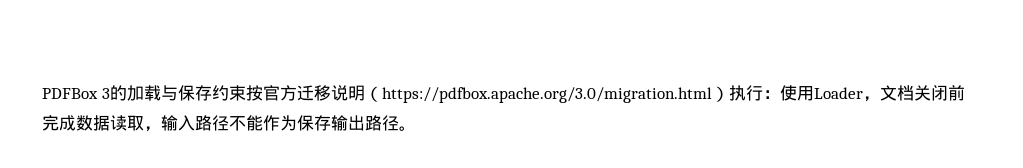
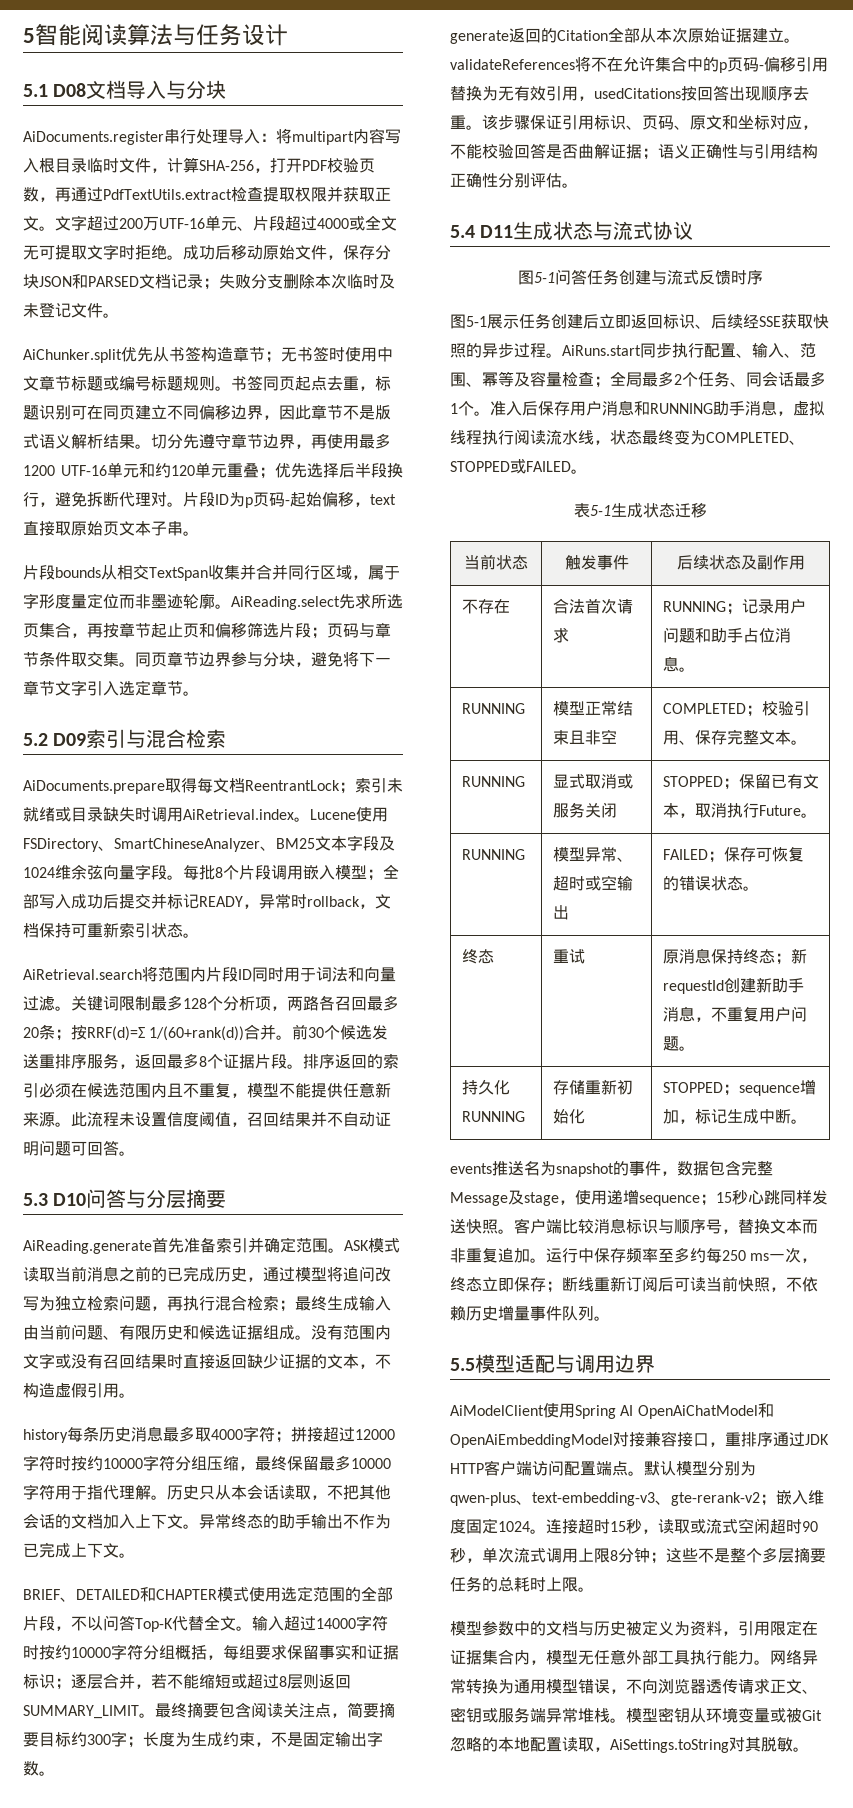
[42,85,965,103] [42,115,399,132] PDFBox 3的加载与保存约束按官方迁移说明（https://pdfbox.apache.org/3.0/migration.html）执行：使用Loader，文档关闭前完成数据读取，输入路径不能作为保存输出路径 -> [23,24,288,46] [23,80,227,99] [23,128,401,145] [23,157,375,173] [23,186,391,202] [23,215,397,231] [23,244,391,260] [23,273,395,290] [23,303,119,318] [23,346,393,363] [23,375,391,391] [23,405,391,420] [23,433,391,449] [23,462,403,479] [23,492,396,508] [23,521,199,536] [23,564,400,581] [23,593,403,610] [23,622,391,639] [23,651,391,667] [23,680,199,696] [23,729,227,748] [23,778,403,794] [23,807,388,822] [23,835,395,852] [23,864,399,881] [23,893,391,909] [23,922,199,938] [23,966,396,982] [23,995,399,1011] [23,1024,389,1041] [23,1053,399,1069] [23,1082,391,1098] [23,1111,391,1127] [23,1140,135,1156] [23,1189,227,1209] [23,1237,400,1254] [23,1266,391,1282] [23,1295,391,1312] [23,1324,391,1340] [23,1353,391,1369] [23,1382,135,1398] [23,1426,395,1443] [23,1455,391,1471] [23,1484,391,1500] [23,1513,391,1529] [23,1542,135,1558] [23,1586,393,1602] [23,1615,388,1632] [23,1644,399,1660] [23,1673,351,1690] [23,1702,395,1719] [23,1731,383,1748] [23,1761,55,1776] [450,27,800,44] [450,56,828,73] [450,85,809,101] [450,115,818,130] [450,143,818,160] [450,173,578,188] [450,221,694,240] [517,269,763,285] [450,313,829,329] [450,343,816,358] [450,371,826,388] [450,400,825,416] [450,429,805,445] [450,459,587,474] [573,503,707,518] [464,554,528,570] [564,555,629,570] [676,555,805,570] [461,599,510,614] [552,598,633,614] [552,627,569,643] [662,599,806,615] [662,627,791,643] [662,656,695,672] [461,703,525,714] [552,701,633,716] [552,729,617,745] [662,701,810,717] [662,729,807,745] [461,776,525,787] [552,774,633,789] [552,802,617,818] [662,774,819,790] [662,803,817,818] [461,849,525,860] [552,847,633,862] [552,875,633,891] [552,905,569,920] [662,847,804,863] [662,876,759,891] [461,949,494,964] [552,949,585,964] [662,948,807,965] [662,977,804,994] [662,1006,807,1022] [662,1036,695,1051] [461,1079,510,1095] [461,1111,525,1122] [552,1079,633,1095] [552,1109,585,1124] [662,1079,816,1096] [662,1109,807,1124] [450,1160,773,1177] [450,1189,828,1206] [450,1218,818,1234] [450,1247,818,1263] [450,1276,818,1293] [450,1305,610,1321] [450,1354,655,1373] [450,1403,774,1419] [450,1431,829,1448] [450,1460,756,1476] [450,1490,824,1506] [450,1518,818,1534] [450,1547,826,1564] [450,1576,594,1592] [450,1620,818,1636] [450,1649,818,1665] [450,1678,818,1694] [450,1707,822,1723] [450,1736,793,1753] 5智能阅读算法与任务设计 // 5.1 D08文档导入与分块 // AiDocuments.register串行处理导入：将multipart内容写入根目录临时文件，计算SHA-256，打开PDF校验页数，再通过PdfTextUtils.extract检查提取权限并获取正文。文字超过200万UTF-16单元、片段超过4000或全文无可提取文字时拒绝。成功后移动原始文件，保存分块JSON和PARSED文档记录；失败分支删除本次临时及未登记文件。 // AiChunker.split优先从书签构造章节；无书签时使用中文章节标题或编号标题规则。书签同页起点去重，标题识别可在同页建立不同偏移边界，因此章节不是版式语义解析结果。切分先遵守章节边界，再使用最多1200 UTF-16单元和约120单元重叠；优先选择后半段换行，避免拆断代理对。片段ID为p页码-起始偏移，text直接取原始页文本子串。 // 片段bounds从相交TextSpan收集并合并同行区域，属于字形度量定位而非墨迹轮廓。AiReading.select先求所选页集合，再按章节起止页和偏移筛选片段；页码与章节条件取交集。同页章节边界参与分块，避免将下一章节文字引入选定章节。 // 5.2 D09索引与混合检索 // AiDocuments.prepare取得每文档ReentrantLock；索引未就绪或目录缺失时调用AiRetrieval.index。Lucene使用FSDirectory、SmartChineseAnalyzer、BM25文本字段及1024维余弦向量字段。每批8个片段调用嵌入模型；全部写入成功后提交并标记READY，异常时rollback，文档保持可重新索引状态。 // AiRetrieval.search将范围内片段ID同时用于词法和向量过滤。关键词限制最多128个分析项，两路各召回最多20条；按RRF(d)=Σ 1/(60+rank(d))合并。前30个候选发送重排序服务，返回最多8个证据片段。排序返回的索引必须在候选范围内且不重复，模型不能提供任意新来源。此流程未设置信度阈值，召回结果并不自动证明问题可回答。 // 5.3 D10问答与分层摘要 // AiReading.generate首先准备索引并确定范围。ASK模式读取当前消息之前的已完成历史，通过模型将追问改写为独立检索问题，再执行混合检索；最终生成输入由当前问题、有限历史和候选证据组成。没有范围内文字或没有召回结果时直接返回缺少证据的文本，不构造虚假引用。 // history每条历史消息最多取4000字符；拼接超过12000字符时按约10000字符分组压缩，最终保留最多10000字符用于指代理解。历史只从本会话读取，不把其他会话的文档加入上下文。异常终态的助手输出不作为已完成上下文。 // BRIEF、DETAILED和CHAPTER模式使用选定范围的全部片段，不以问答Top-K代替全文。输入超过14000字符时按约10000字符分组概括，每组要求保留事实和证据标识；逐层合并，若不能缩短或超过8层则返回SUMMARY_LIMIT。最终摘要包含阅读关注点，简要摘要目标约300字；长度为生成约束，不是固定输出字数。 // generate返回的Citation全部从本次原始证据建立。validateReferences将不在允许集合中的p页码-偏移引用替换为无有效引用，usedCitations按回答出现顺序去重。该步骤保证引用标识、页码、原文和坐标对应，不能校验回答是否曲解证据；语义正确性与引用结构正确性分别评估。 // 5.4 D11生成状态与流式协议 // 图5-1问答任务创建与流式反馈时序 // 图5-1展示任务创建后立即返回标识、后续经SSE获取快照的异步过程。AiRuns.start同步执行配置、输入、范围、幂等及容量检查；全局最多2个任务、同会话最多1个。准入后保存用户消息和RUNNING助手消息，虚拟线程执行阅读流水线，状态最终变为COMPLETED、STOPPED或FAILED。 // 表5-1生成状态迁移 // 当前状态 | 触发事件 | 后续状态及副作用 // 不存在 | 合法首次请求 | RUNNING；记录用户问题和助手占位消息。 // RUNNING | 模型正常结束且非空 | COMPLETED；校验引用、保存完整文本。 // RUNNING | 显式取消或服务关闭 | STOPPED；保留已有文本，取消执行Future。 // RUNNING | 模型异常、超时或空输出 | FAILED；保存可恢复的错误状态。 // 终态 | 重试 | 原消息保持终态；新requestId创建新助手消息，不重复用户问题。 // 持久化RUNNING | 存储重新初始化 | STOPPED；sequence增加，标记生成中断。 // events推送名为snapshot的事件，数据包含完整Message及stage，使用递增sequence；15秒心跳同样发送快照。客户端比较消息标识与顺序号，替换文本而非重复追加。运行中保存频率至多约每250 ms一次，终态立即保存；断线重新订阅后可读当前快照，不依赖历史增量事件队列。 // 5.5模型适配与调用边界 // AiModelClient使用Spring AI OpenAiChatModel和OpenAiEmbeddingModel对接兼容接口，重排序通过JDK HTTP客户端访问配置端点。默认模型分别为qwen-plus、text-embedding-v3、gte-rerank-v2；嵌入维度固定1024。连接超时15秒，读取或流式空闲超时90秒，单次流式调用上限8分钟；这些不是整个多层摘要任务的总耗时上限。 // 模型参数中的文档与历史被定义为资料，引用限定在证据集合内，模型无任意外部工具执行能力。网络异常转换为通用模型错误，不向浏览器透传请求正文、密钥或服务端异常堆栈。模型密钥从环境变量或被Git忽略的本地配置读取，AiSettings.toString对其脱敏

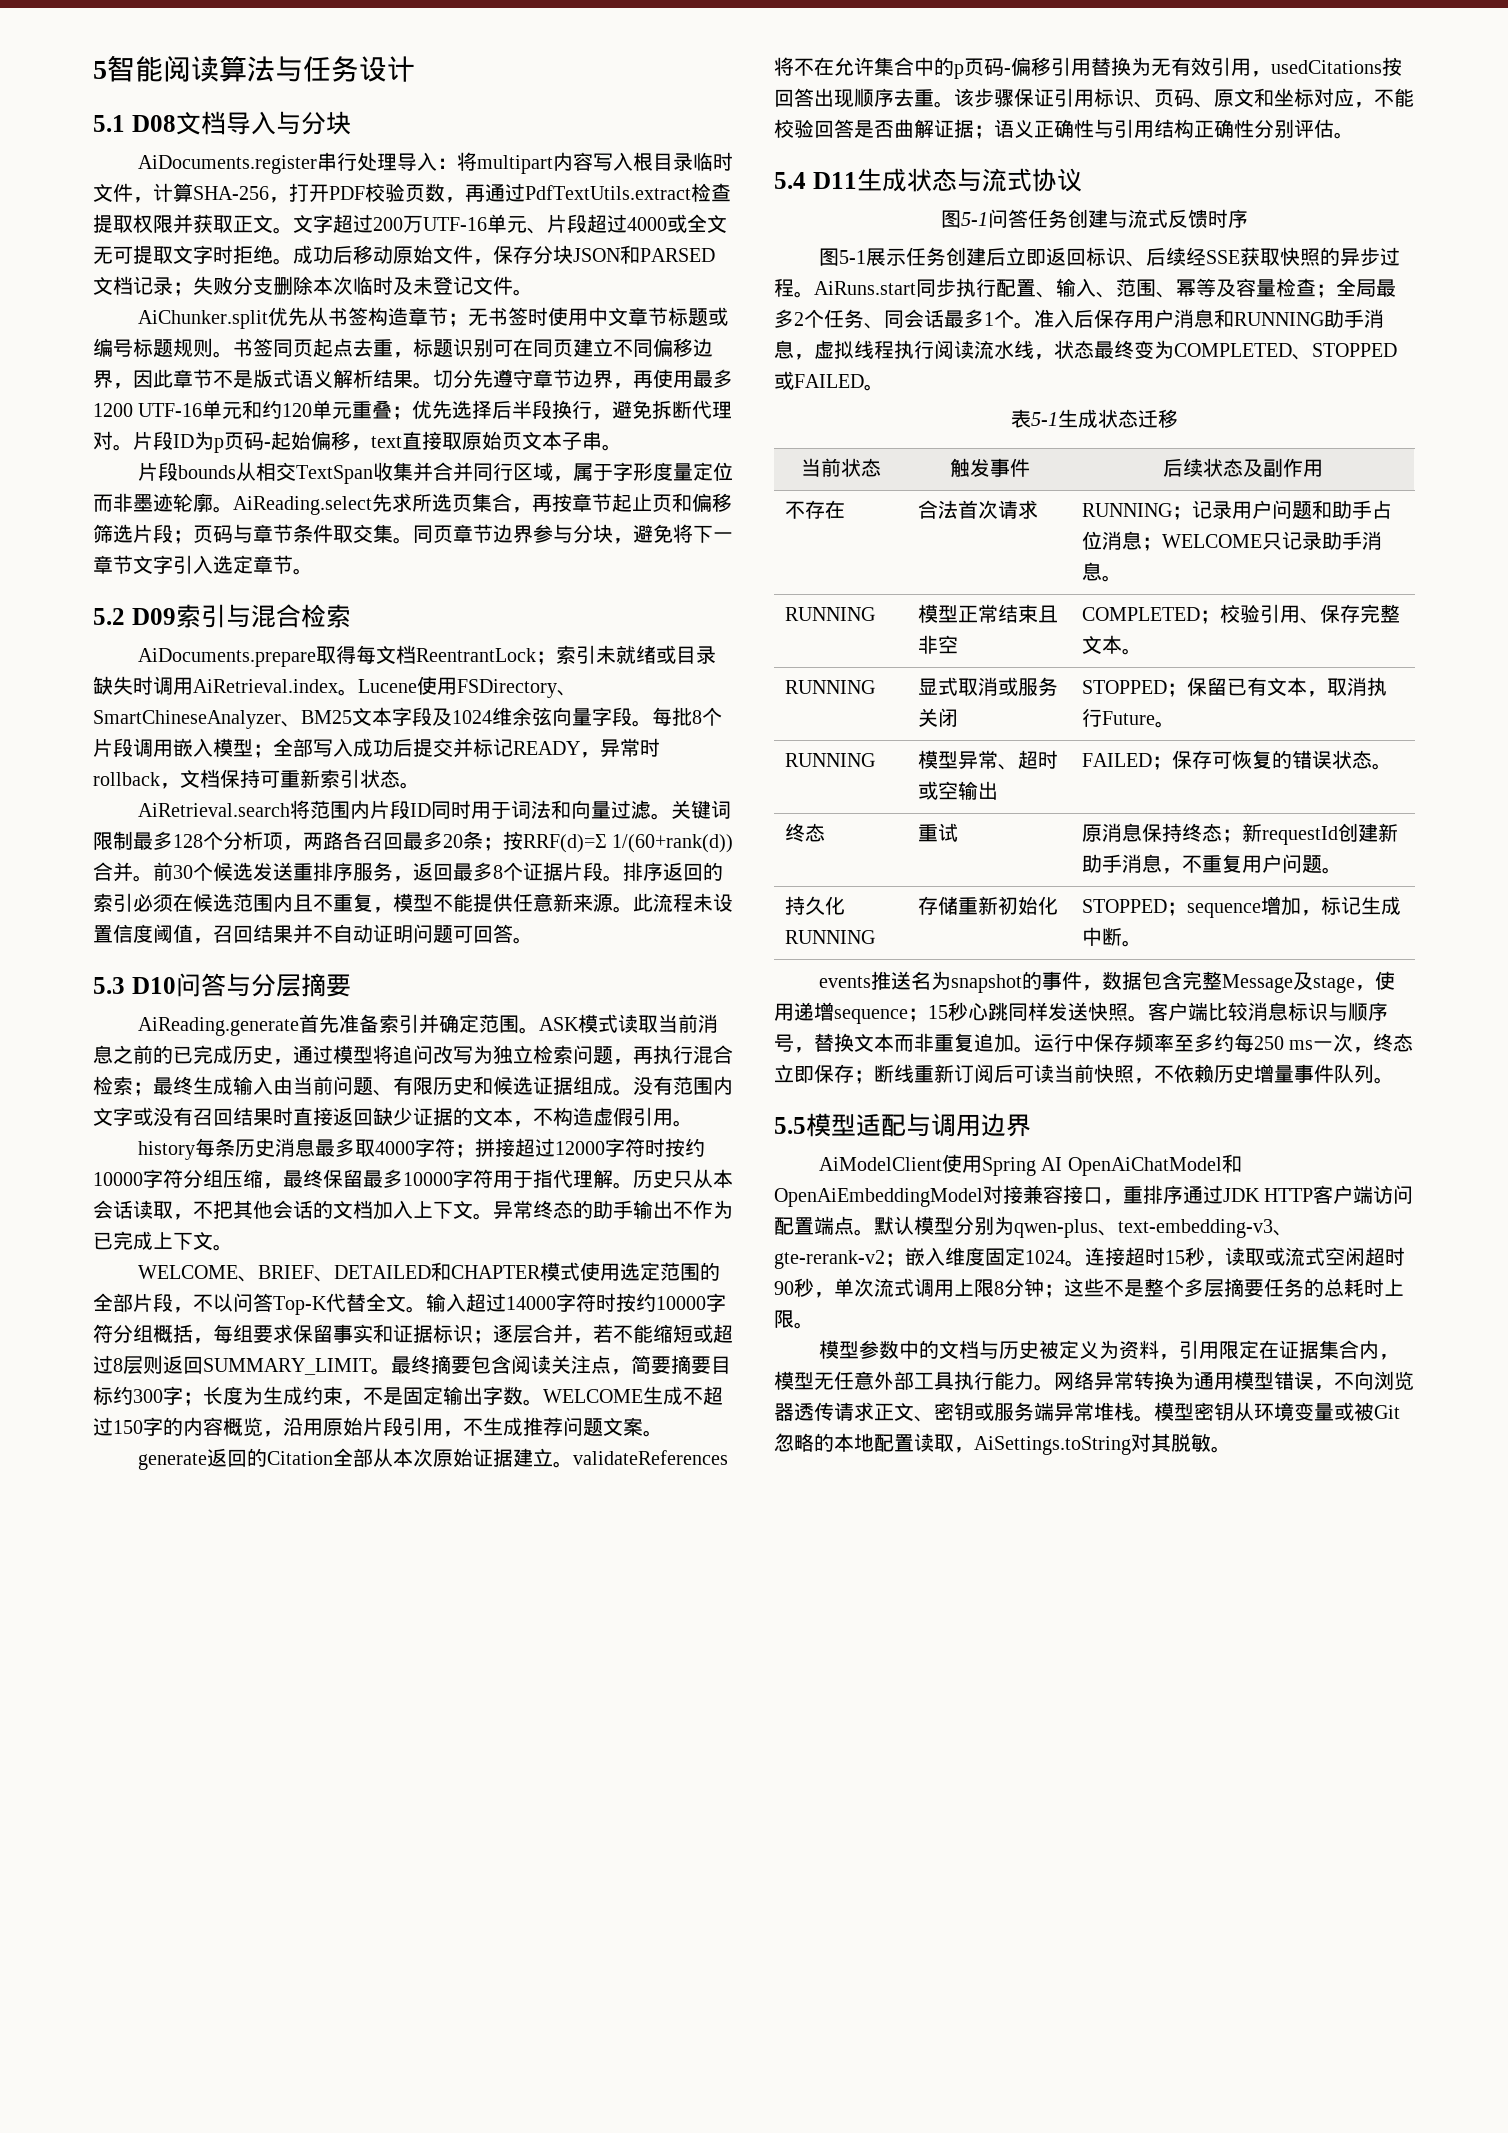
(135, 1555) none -> [138,1265,259,1282] WELCOME、
(55, 1773) none -> [543,1386,723,1405] [93,1417,663,1437] WELCOME生成不超过150字的内容概览，沿用原始片段引用，不生成推荐问题文案。
(679, 664) none -> [1141,531,1382,551] [1081,562,1102,581] ；WELCOME只记录助手消息

